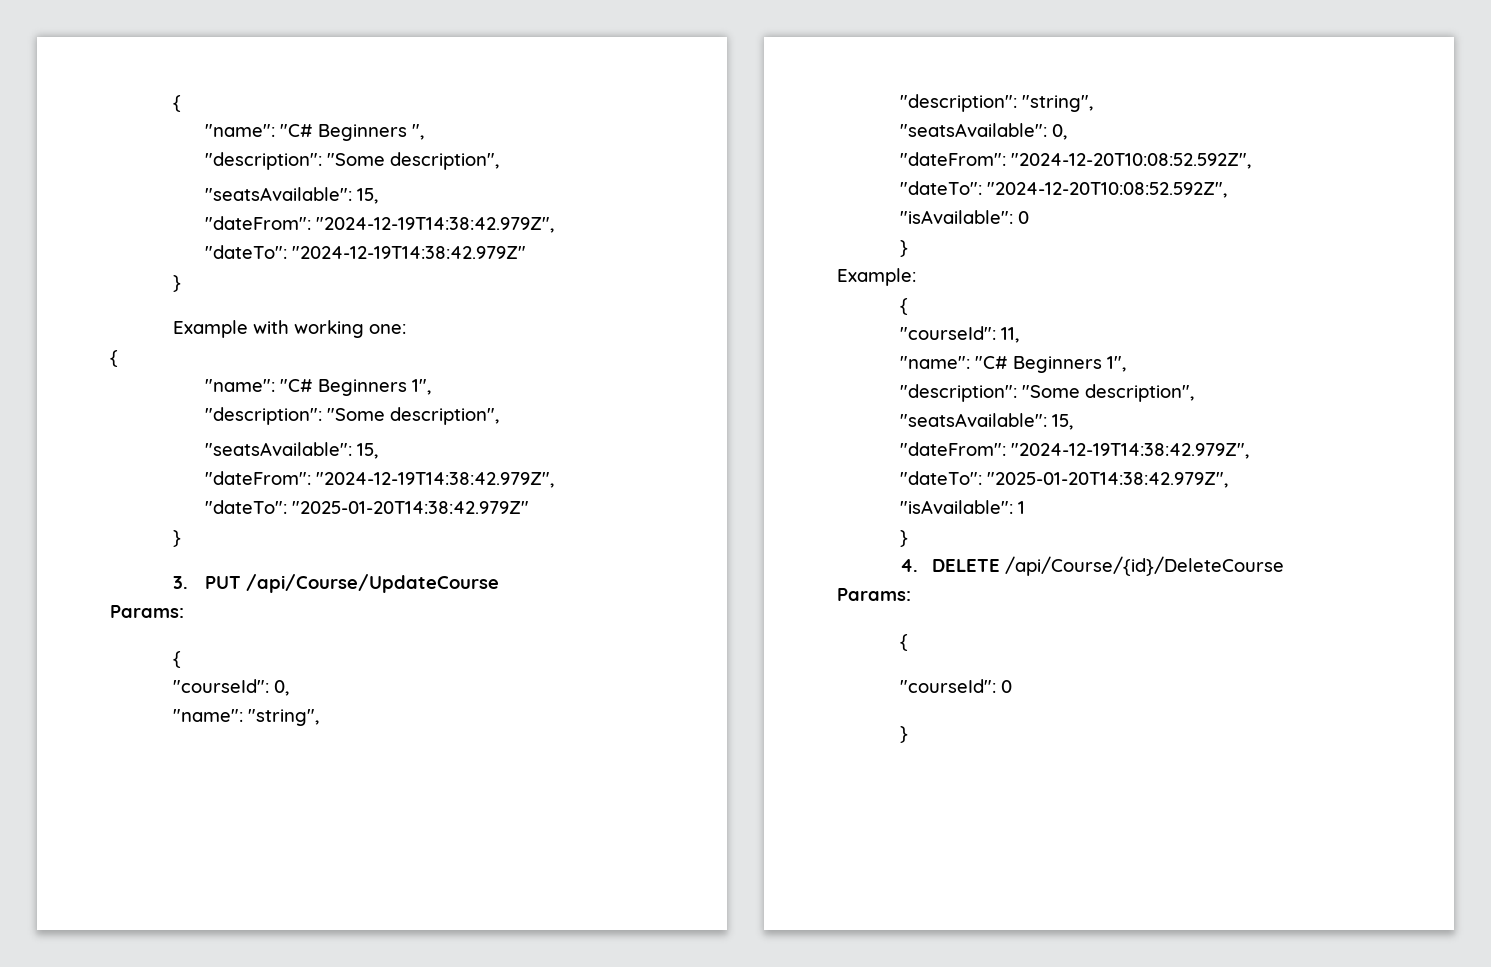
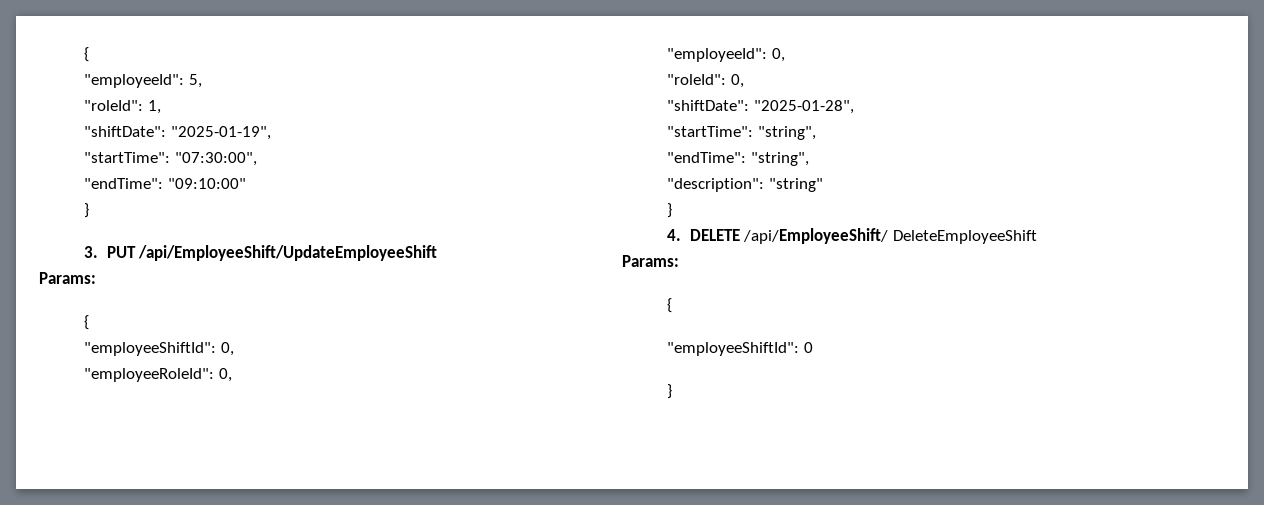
[173,95,182,112] [205,124,425,141] [205,152,500,170] [205,187,379,204] [205,216,555,233] [205,245,527,259] [173,275,182,292] [173,320,407,338] [110,350,118,367] [205,379,432,396] [205,407,500,425] [205,442,379,459] [205,471,555,488] [205,500,530,514] { // "name": "C# Beginners ", // "description": "Some description", // "seatsAvailable": 15, // "dateFrom": "2024-12-19T14:38:42.979Z", // "dateTo": "2024-12-19T14:38:42.979Z" // } // Example with working one: // { // "name": "C# Beginners 1", // "description": "Some description", // "seatsAvailable": 15, // "dateFrom": "2024-12-19T14:38:42.979Z", // "dateTo": "2025-01-20T14:38:42.979Z" -> [84,47,90,62] [84,74,202,88] [84,100,161,114] [84,126,271,140] [84,152,257,166] [84,178,246,189] { // "employeeId": 5, // "roleId": 1, // "shiftDate": "2025-01-19", // "startTime": "07:30:00", // "endTime": "09:10:00"
[246,574,500,593] [110,605,184,618] [173,651,182,668] [173,679,290,696] [173,709,320,726] [900,94,1094,112] [900,123,1068,140] [900,152,1252,169] [900,181,1228,198] [900,210,1030,224] [900,240,909,257] [837,268,916,286] [900,298,909,315] [900,326,1020,343] [900,356,1127,373] [900,384,1195,402] [900,413,1074,430] [900,442,1250,459] [900,471,1229,488] [900,500,1026,514] /api/Course/UpdateCourse // Params: // { // "courseId": 0, // "name": "string", // "description": "string", // "seatsAvailable": 0, // "dateFrom": "2024-12-20T10:08:52.592Z", // "dateTo": "2024-12-20T10:08:52.592Z", // "isAvailable": 0 // } // Example: // { // "courseId": 11, // "name": "C# Beginners 1", // "description": "Some description", // "seatsAvailable": 15, // "dateFrom": "2024-12-19T14:38:42.979Z", // "dateTo": "2025-01-20T14:38:42.979Z", // "isAvailable": 1 -> [138,245,438,261] [39,272,96,284] [84,315,90,330] [84,342,234,356] [84,368,232,382] [667,48,785,62] [667,74,744,88] [667,100,854,114] [667,126,816,140] [667,152,809,166] [667,178,823,192] /api/EmployeeShift/UpdateEmployeeShift // Params: // { // "employeeShiftId": 0, // "employeeRoleId": 0, // "employeeId": 0, // "roleId": 0, // "shiftDate": "2025-01-28", // "startTime": "string", // "endTime": "string", // "description": "string"
[1005,556,1285,576] [837,588,911,601] [900,634,909,651] [900,679,997,693] /api/Course/{id}/DeleteCourse // Params: // { // "courseId": -> [743,228,1038,244] [622,255,679,267] [667,298,673,313] [667,342,800,356] /api/EmployeeShift/ DeleteEmployeeShift // Params: // { // "employeeShiftId":

